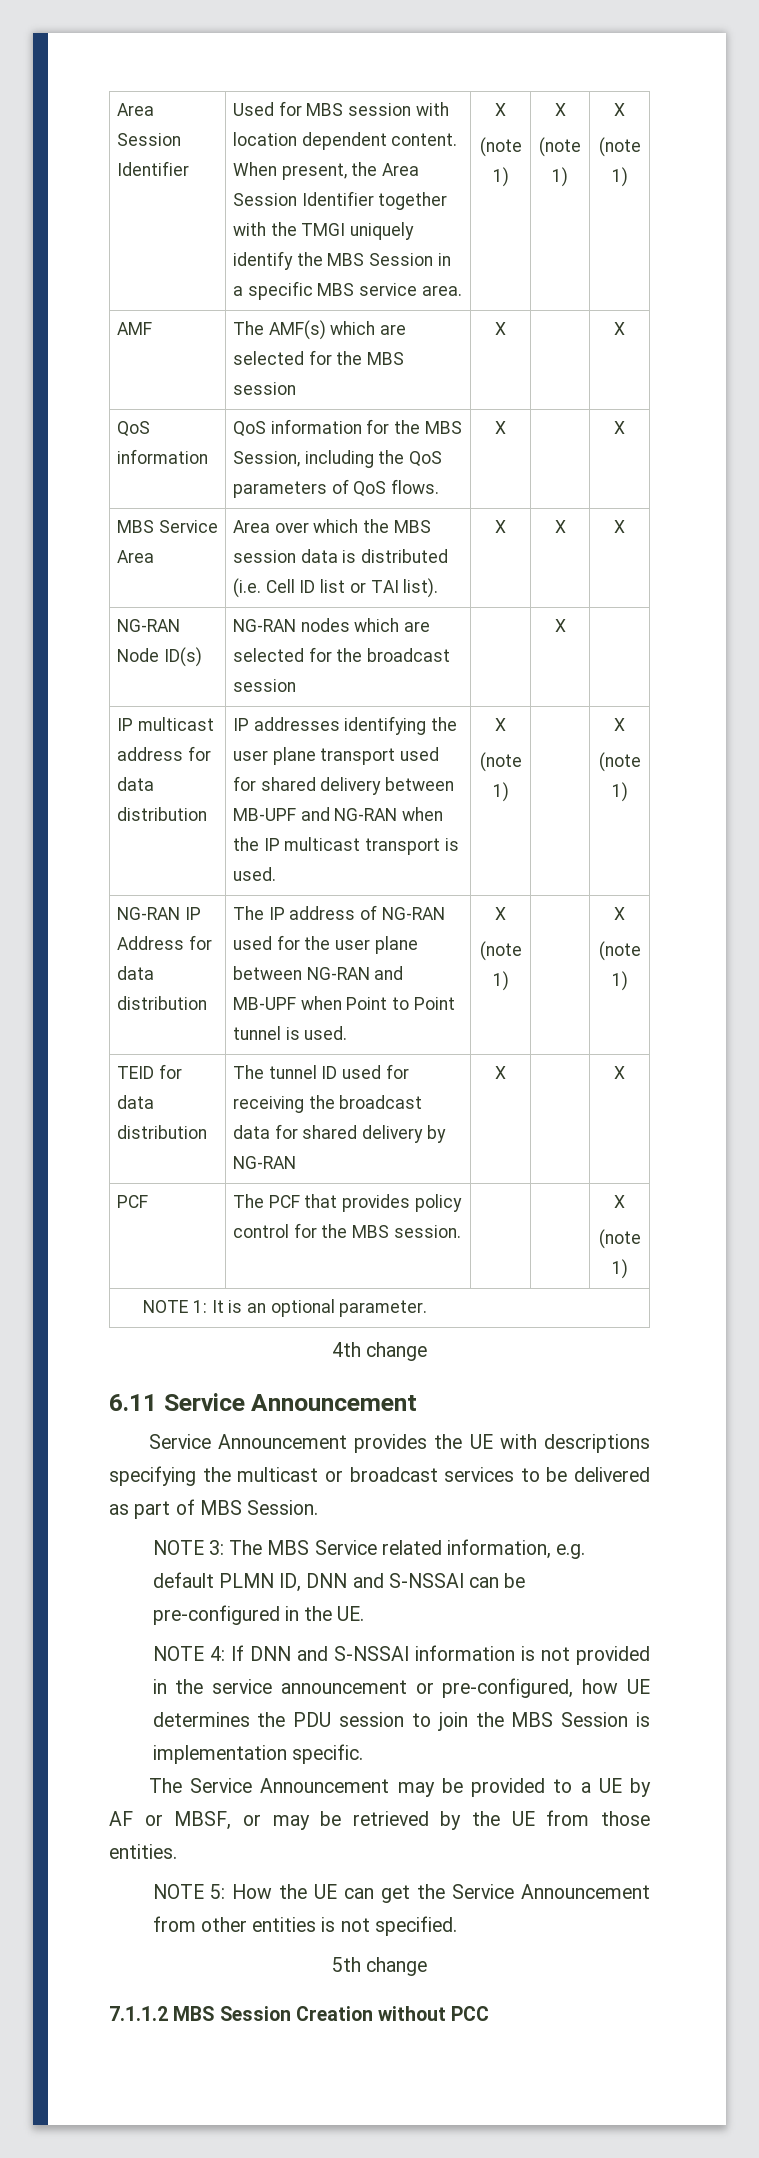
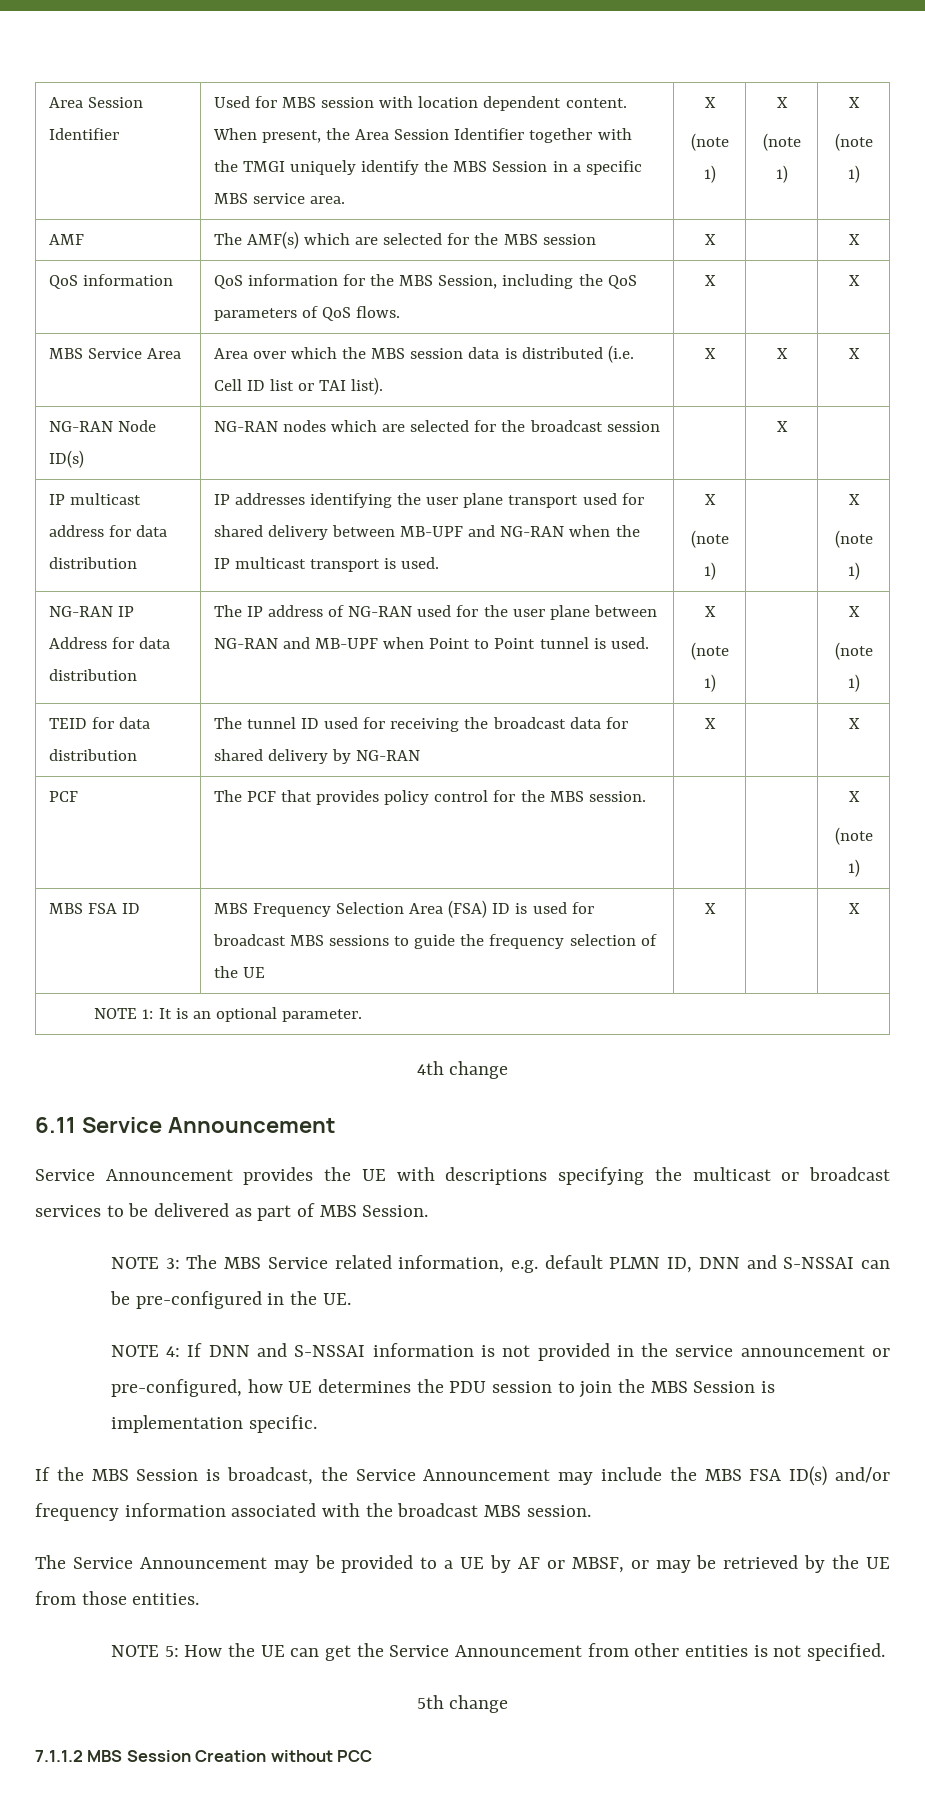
(628, 1269) none -> [48,903,140,914] [213,900,594,918] [212,934,657,949] [213,966,265,978] [704,903,716,914] [848,903,860,914] // MBS FSA ID | MBS Frequency Selection Area (FSA) ID is used for broadcast MBS sessions to guide the frequency selection of the UE | X | | X
(363, 1754) none -> [35,1466,890,1486] [35,1503,591,1521] // If the MBS Session is broadcast, the Service Announcement may include the MBS FSA ID(s) and/or frequency information associated with the broadcast MBS session.

